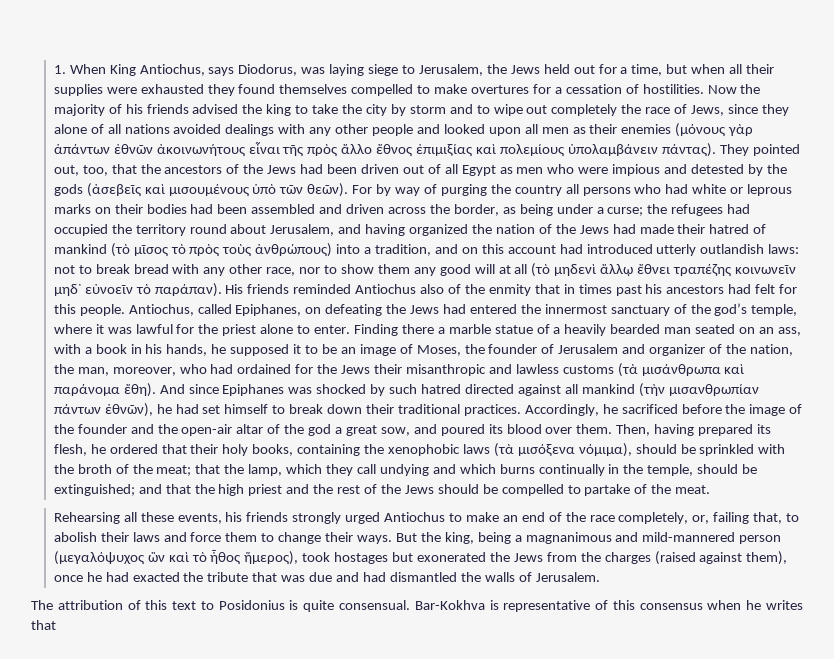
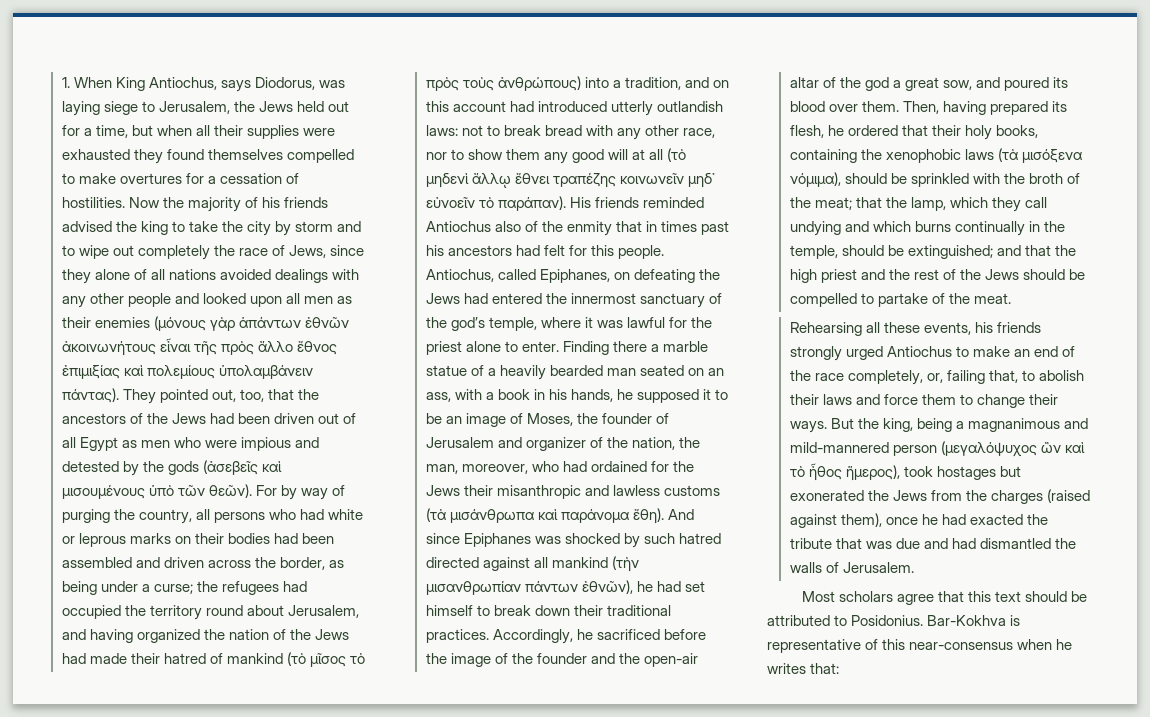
[514,185,562,196] country -> [138,509,192,524] country,
[31,600,410,612] The attribution of this text to Posidonius is quite consensual. -> [801,591,1088,605] [767,615,924,626] Most scholars agree that this text should be attributed to Posidonius.
[639,603,703,610] consensus -> [909,642,1014,650] near-consensus
[31,620,56,630] that -> [810,663,840,674] that:

